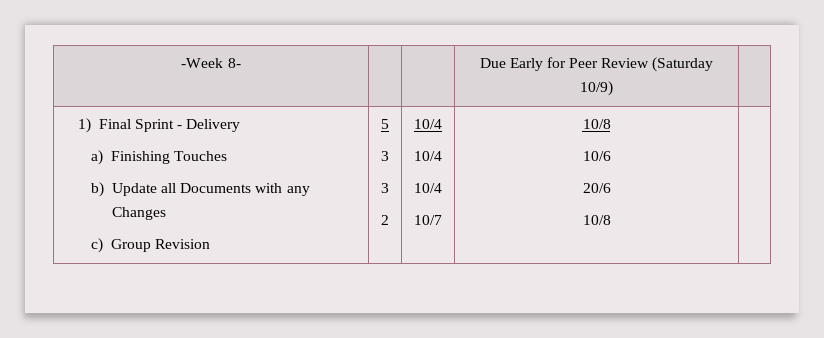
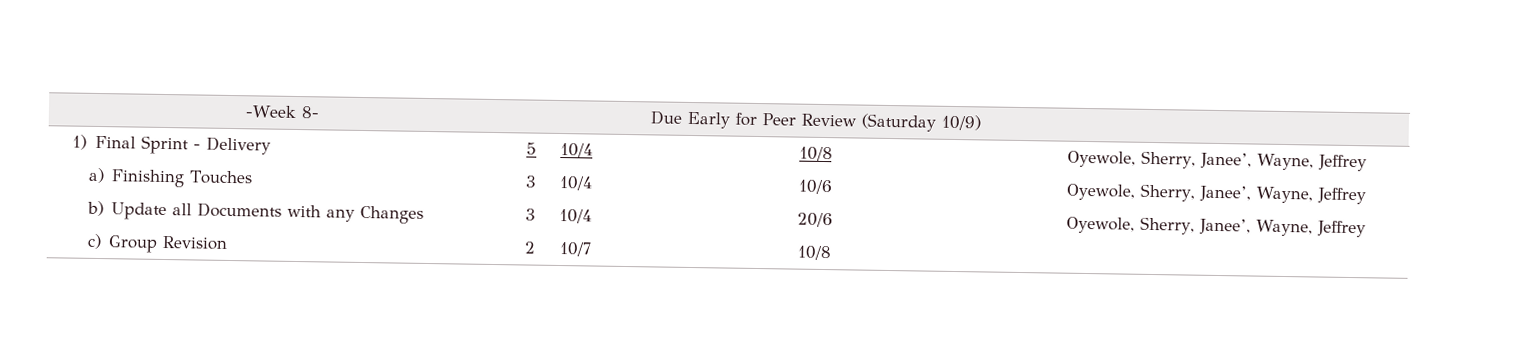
(611, 220) none -> [1066,150,1368,172] [1065,183,1367,205] [1065,216,1367,238] Oyewole, Sherry, Janee’, Wayne, Jeffrey // Oyewole, Sherry, Janee’, Wayne, Jeffrey // Oyewole, Sherry, Janee’, Wayne, Jeffrey

